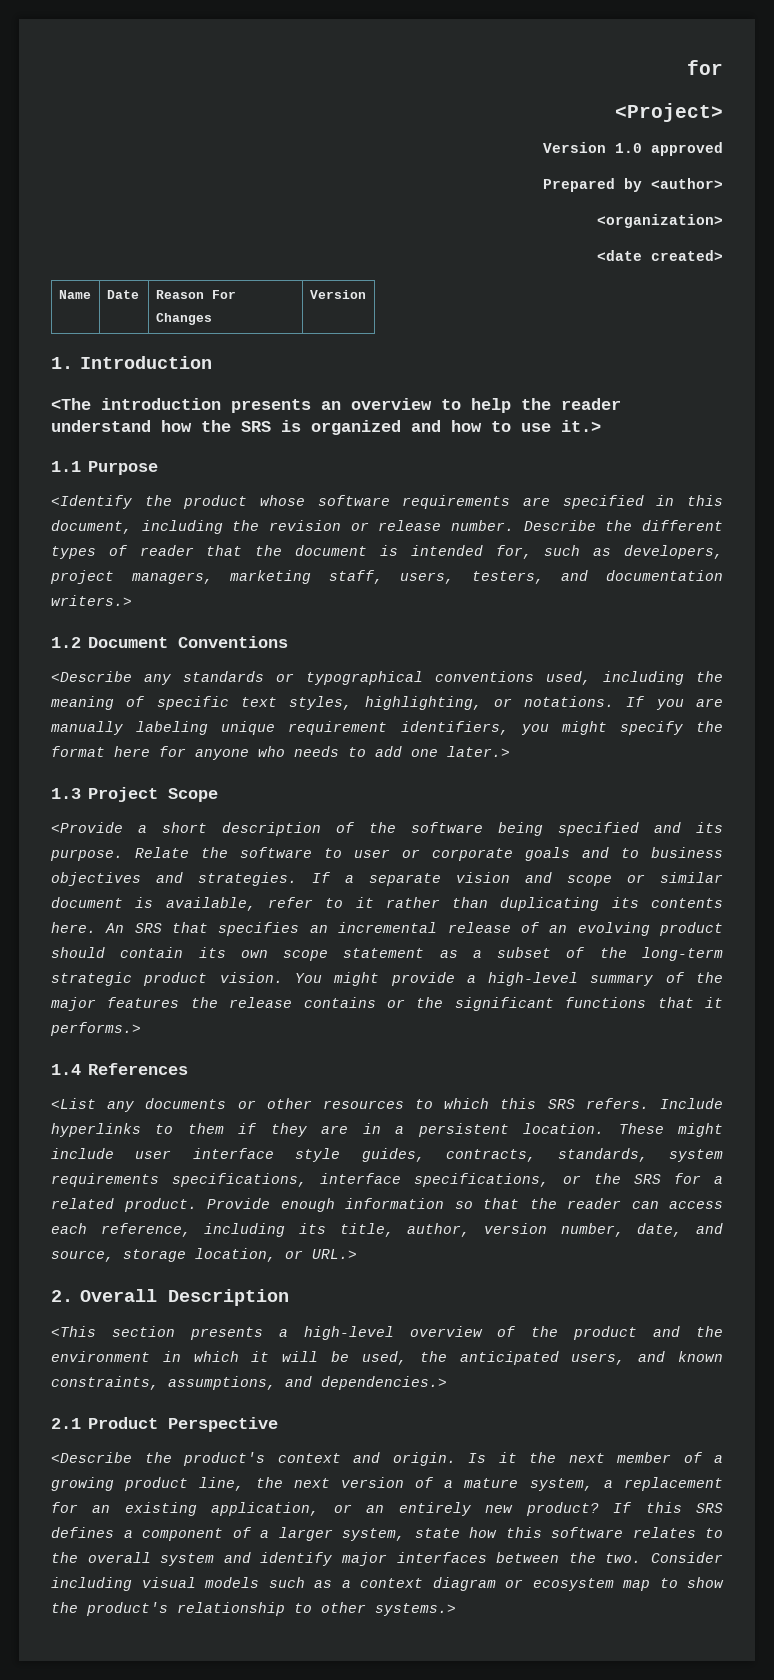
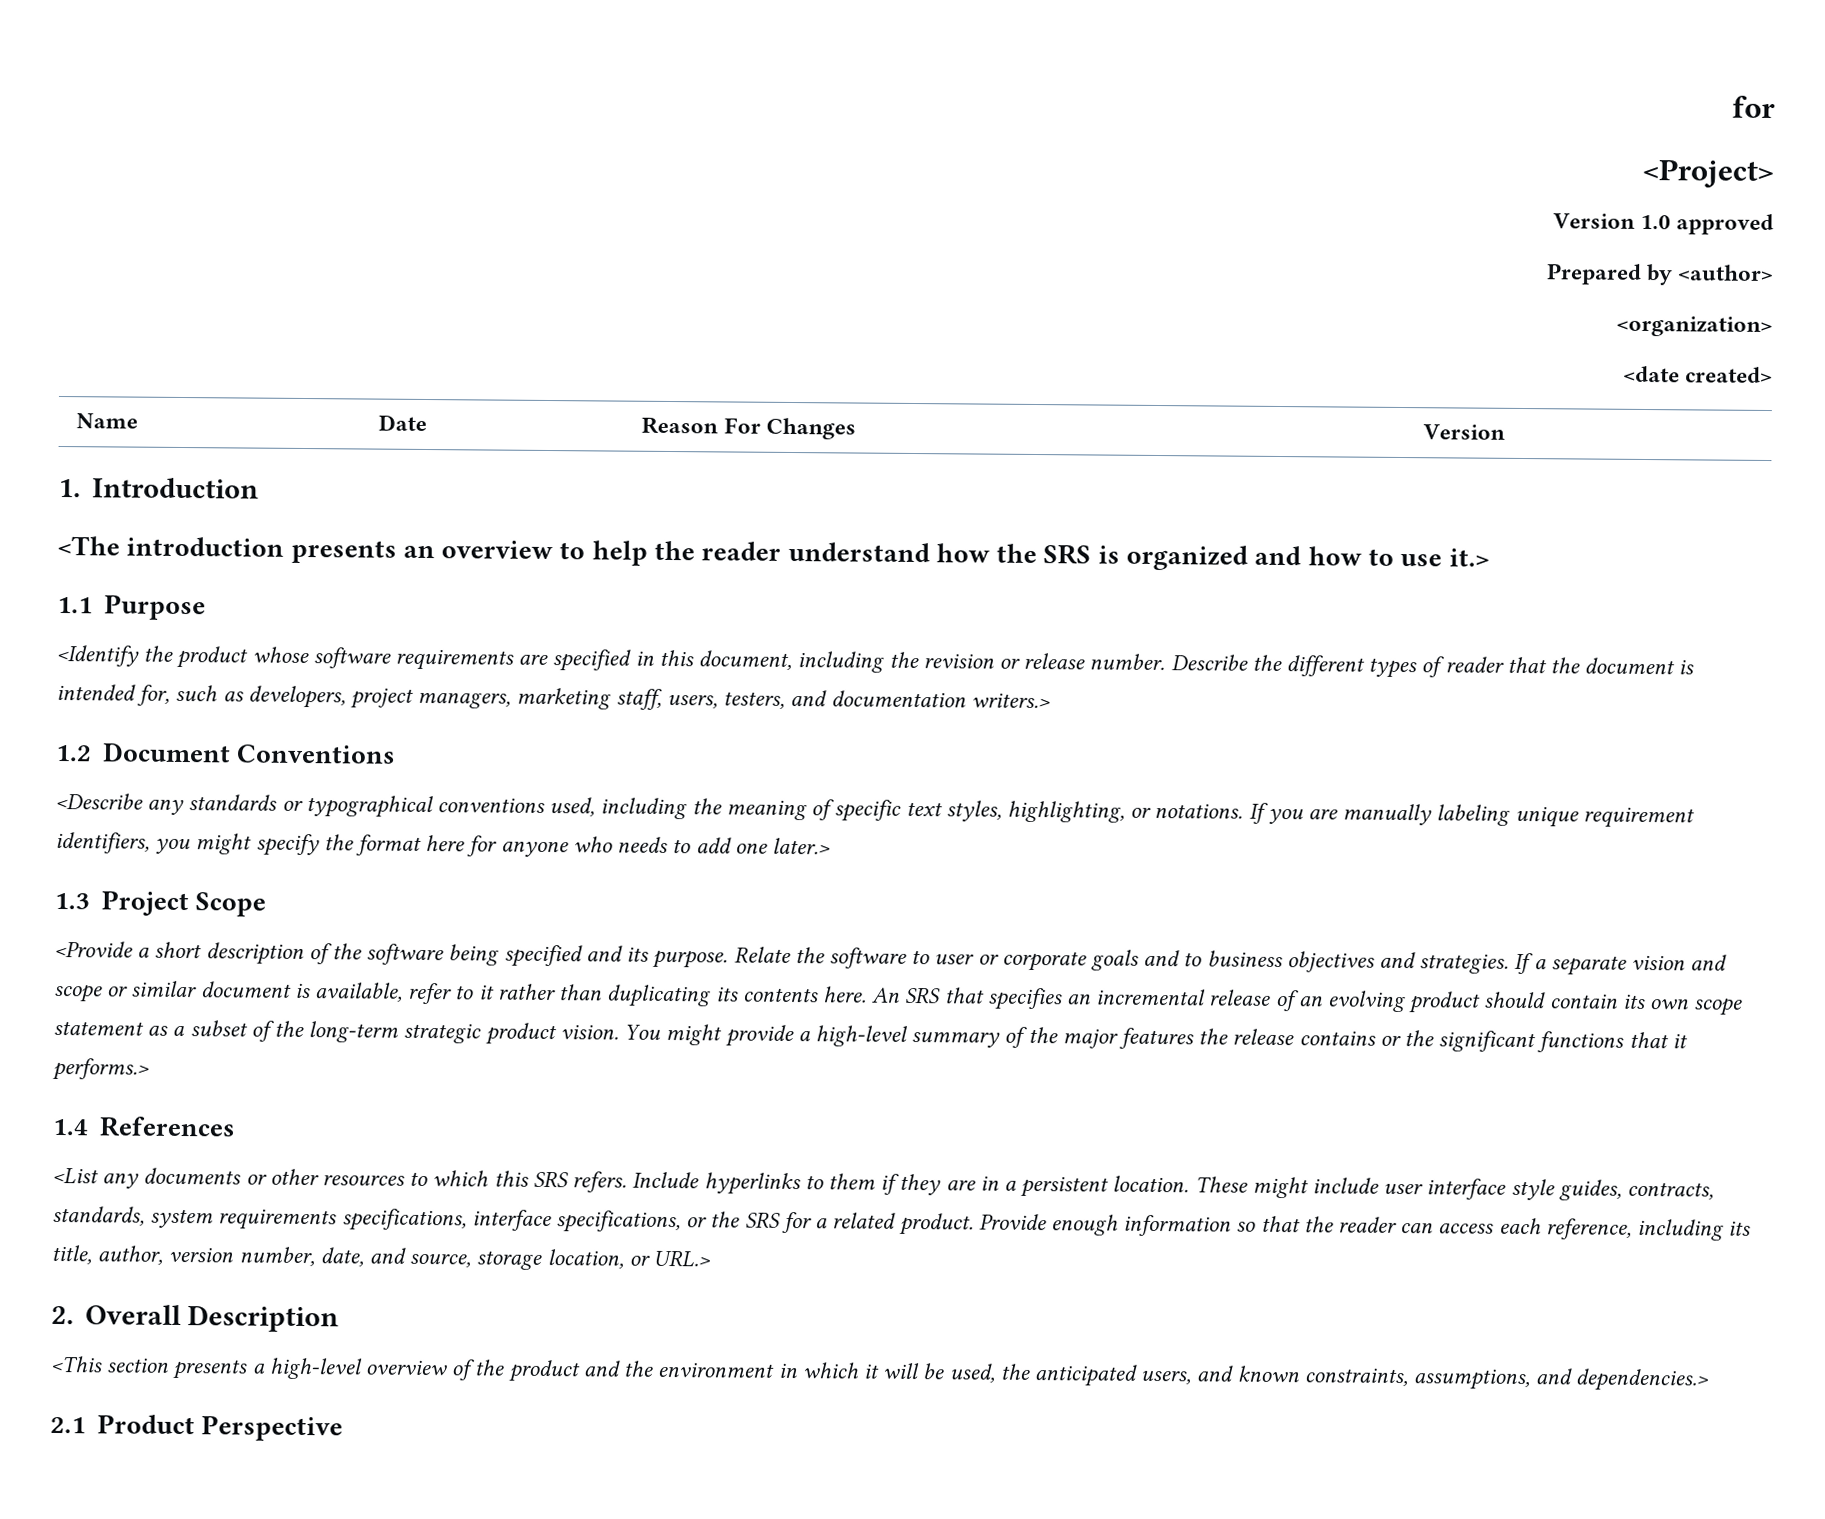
[51,1452,723,1466] [51,1477,723,1491] [51,1502,723,1516] [51,1527,723,1541] [51,1552,724,1566] [51,1577,724,1591] [51,1602,456,1616] // <Describe the product's context and origin. Is it the next member of a growing product line, the next version of a mature system, a replacement for an existing application, or an entirely new product? If this SRS defines a component of a larger system, state how this software relates to the overall system and identify major interfaces between the two. Consider including visual models such as a context diagram or ecosystem map to show the product's relationship to other systems.> -> (343, 1428) none

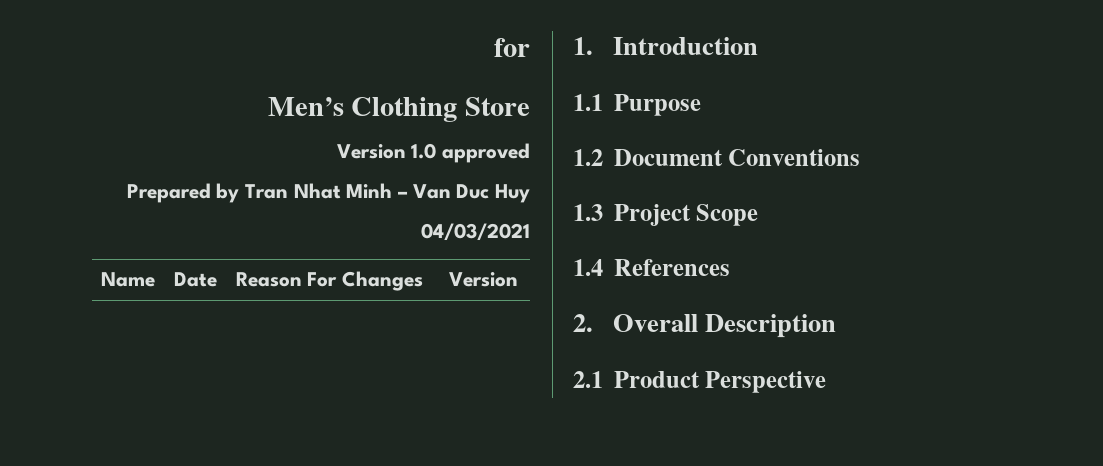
[1642,158,1774,189] <Project> -> [267,97,530,122] Men’s Clothing Store
[1677,264,1774,282] [1616,315,1773,338] [1622,365,1773,384] <author> // <organization> // <date created> -> [244,183,530,203] [421,223,530,241] Tran Nhat Minh – Van Duc Huy // 04/03/2021
[57,535,1490,571] [57,594,206,621] [56,644,1695,679] [56,683,1051,710] [55,742,396,764] [55,792,1695,829] [55,831,831,858] [54,890,266,917] [54,940,1728,976] [53,980,1744,1016] [53,1020,1688,1053] [52,1057,150,1081] [52,1116,236,1138] [52,1167,1715,1201] [52,1205,1752,1241] [51,1244,712,1270] [51,1304,340,1333] [50,1355,1711,1392] <The introduction presents an overview to help the reader understand how the SRS is organized and how to use it.> // 1.1 Purpose // <Identify the product whose software requirements are specified in this document, including the revision or release number. Describe the different types of reader that the document is intended for, such as developers, project managers, marketing staff, users, testers, and documentation writers.> // 1.2 Document Conventions // <Describe any standards or typographical conventions used, including the meaning of specific text styles, highlighting, or notations. If you are manually labeling unique requirement identifiers, you might specify the format here for anyone who needs to add one later.> // 1.3 Project Scope // <Provide a short description of the software being specified and its purpose. Relate the software to user or corporate goals and to business objectives and strategies. If a separate vision and scope or similar document is available, refer to it rather than duplicating its contents here. An SRS that specifies an incremental release of an evolving product should contain its own scope statement as a subset of the long-term strategic product vision. You might provide a high-level summary of the major features the release contains or the significant functions that it performs.> // 1.4 References // <List any documents or other resources to which this SRS refers. Include hyperlinks to them if they are in a persistent location. These might include user interface style guides, contracts, standards, system requirements specifications, interface specifications, or the SRS for a related product. Provide enough information so that the reader can access each reference, including its title, author, version number, date, and source, storage location, or URL.> // 2. Overall Description // <This section presents a high-level overview of the product and the environment in which it will be used, the anticipated users, and known constraints, assumptions, and dependencies.> -> [573,94,701,116] [573,149,861,166] [573,204,759,226] [573,259,730,276] [573,314,836,338] 1.1 Purpose // 1.2 Document Conventions // 1.3 Project Scope // 1.4 References // 2. Overall Description

